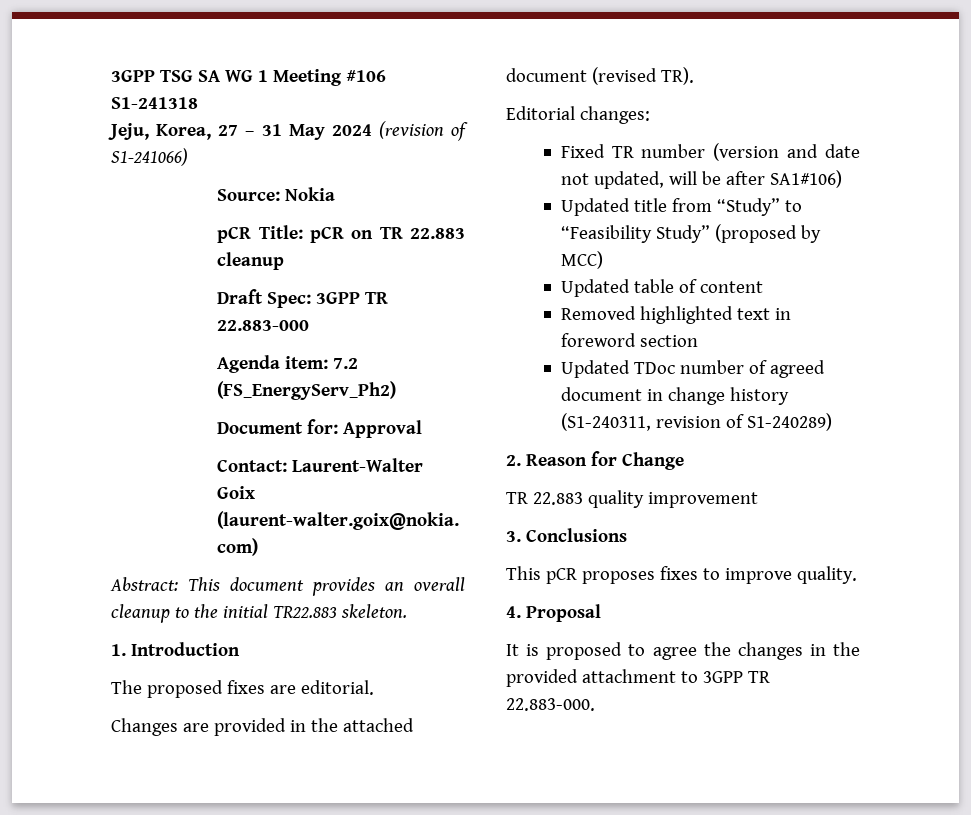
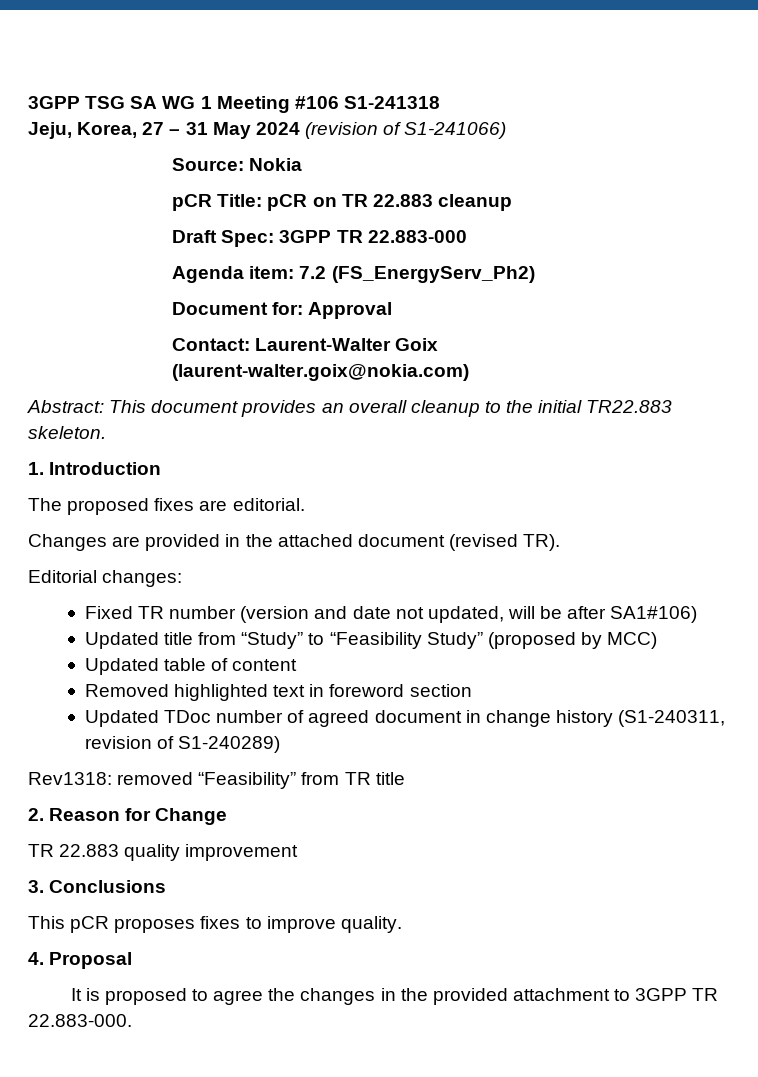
(832, 422) none -> [28,772,405,789] // Rev1318: removed “Feasibility” from TR title

